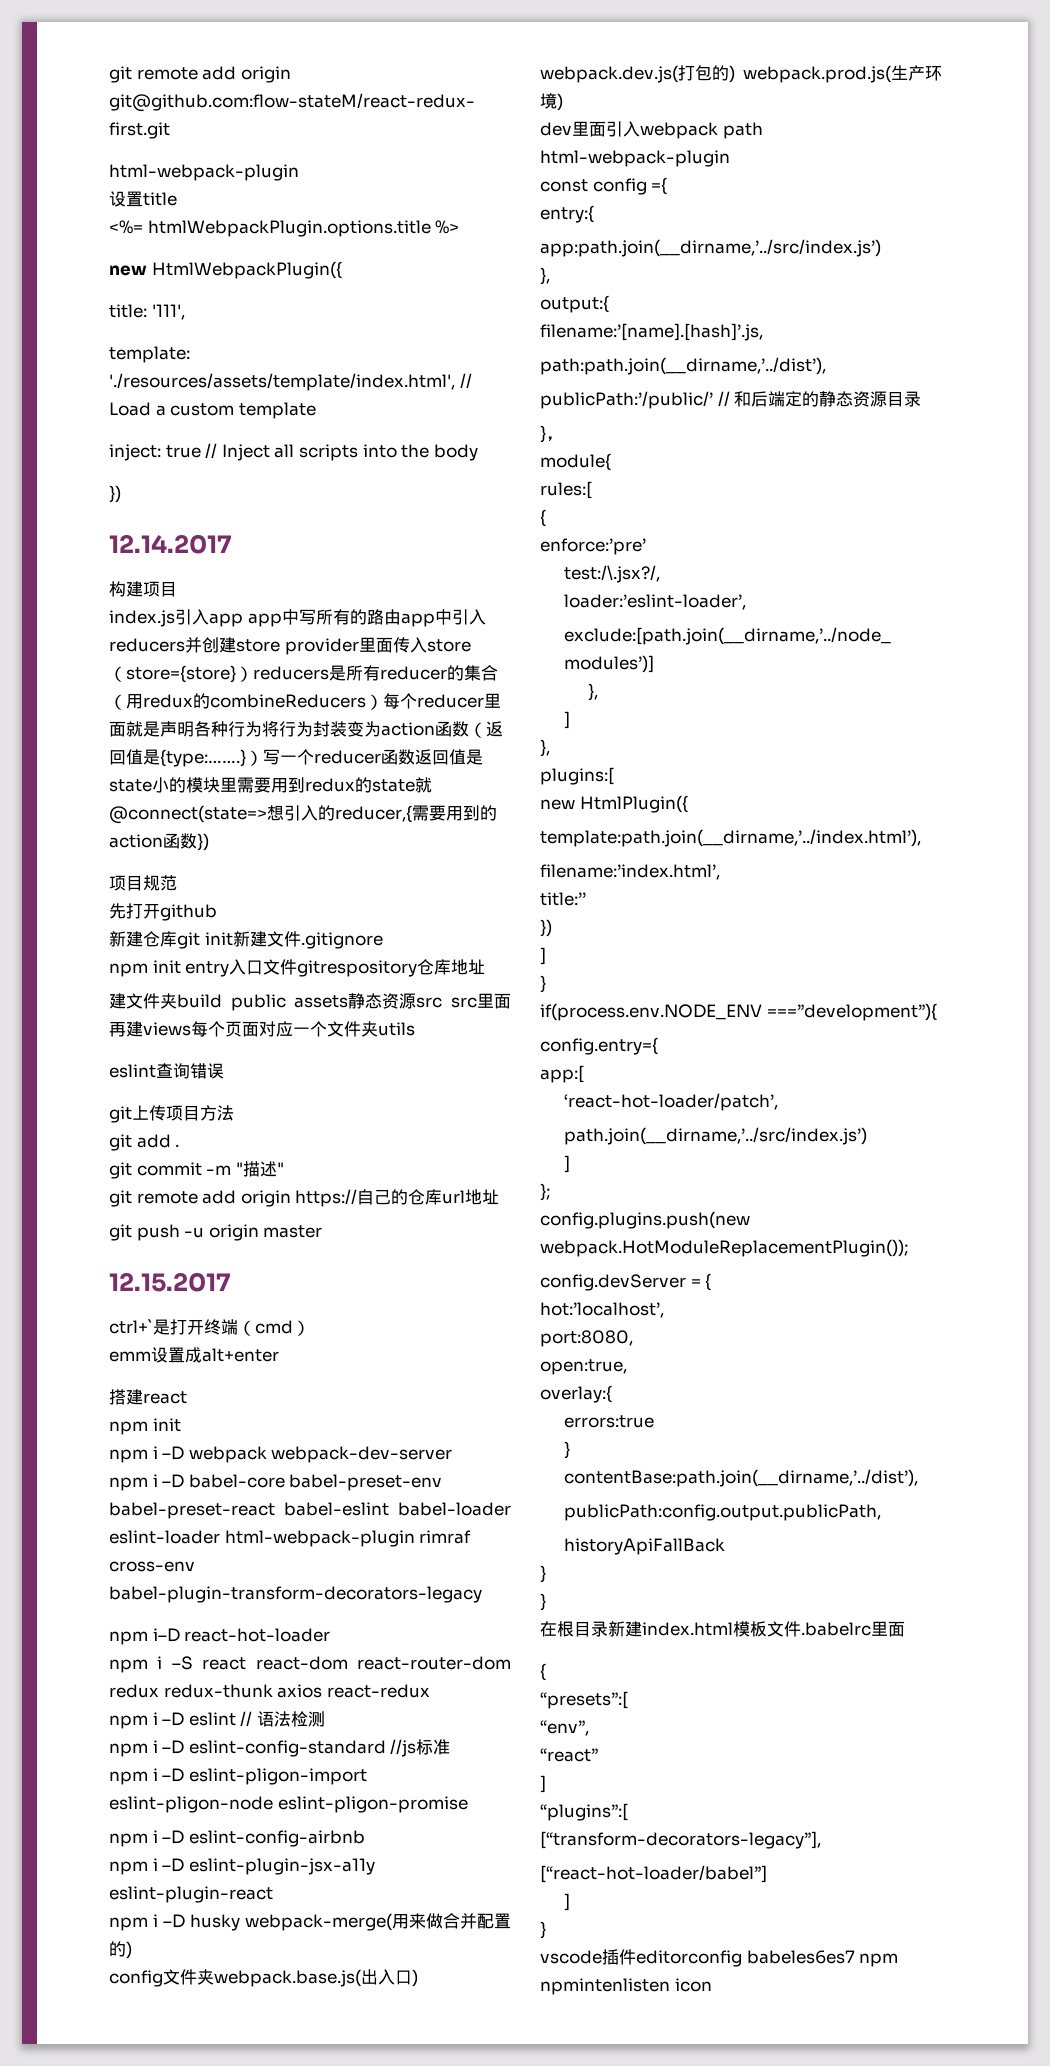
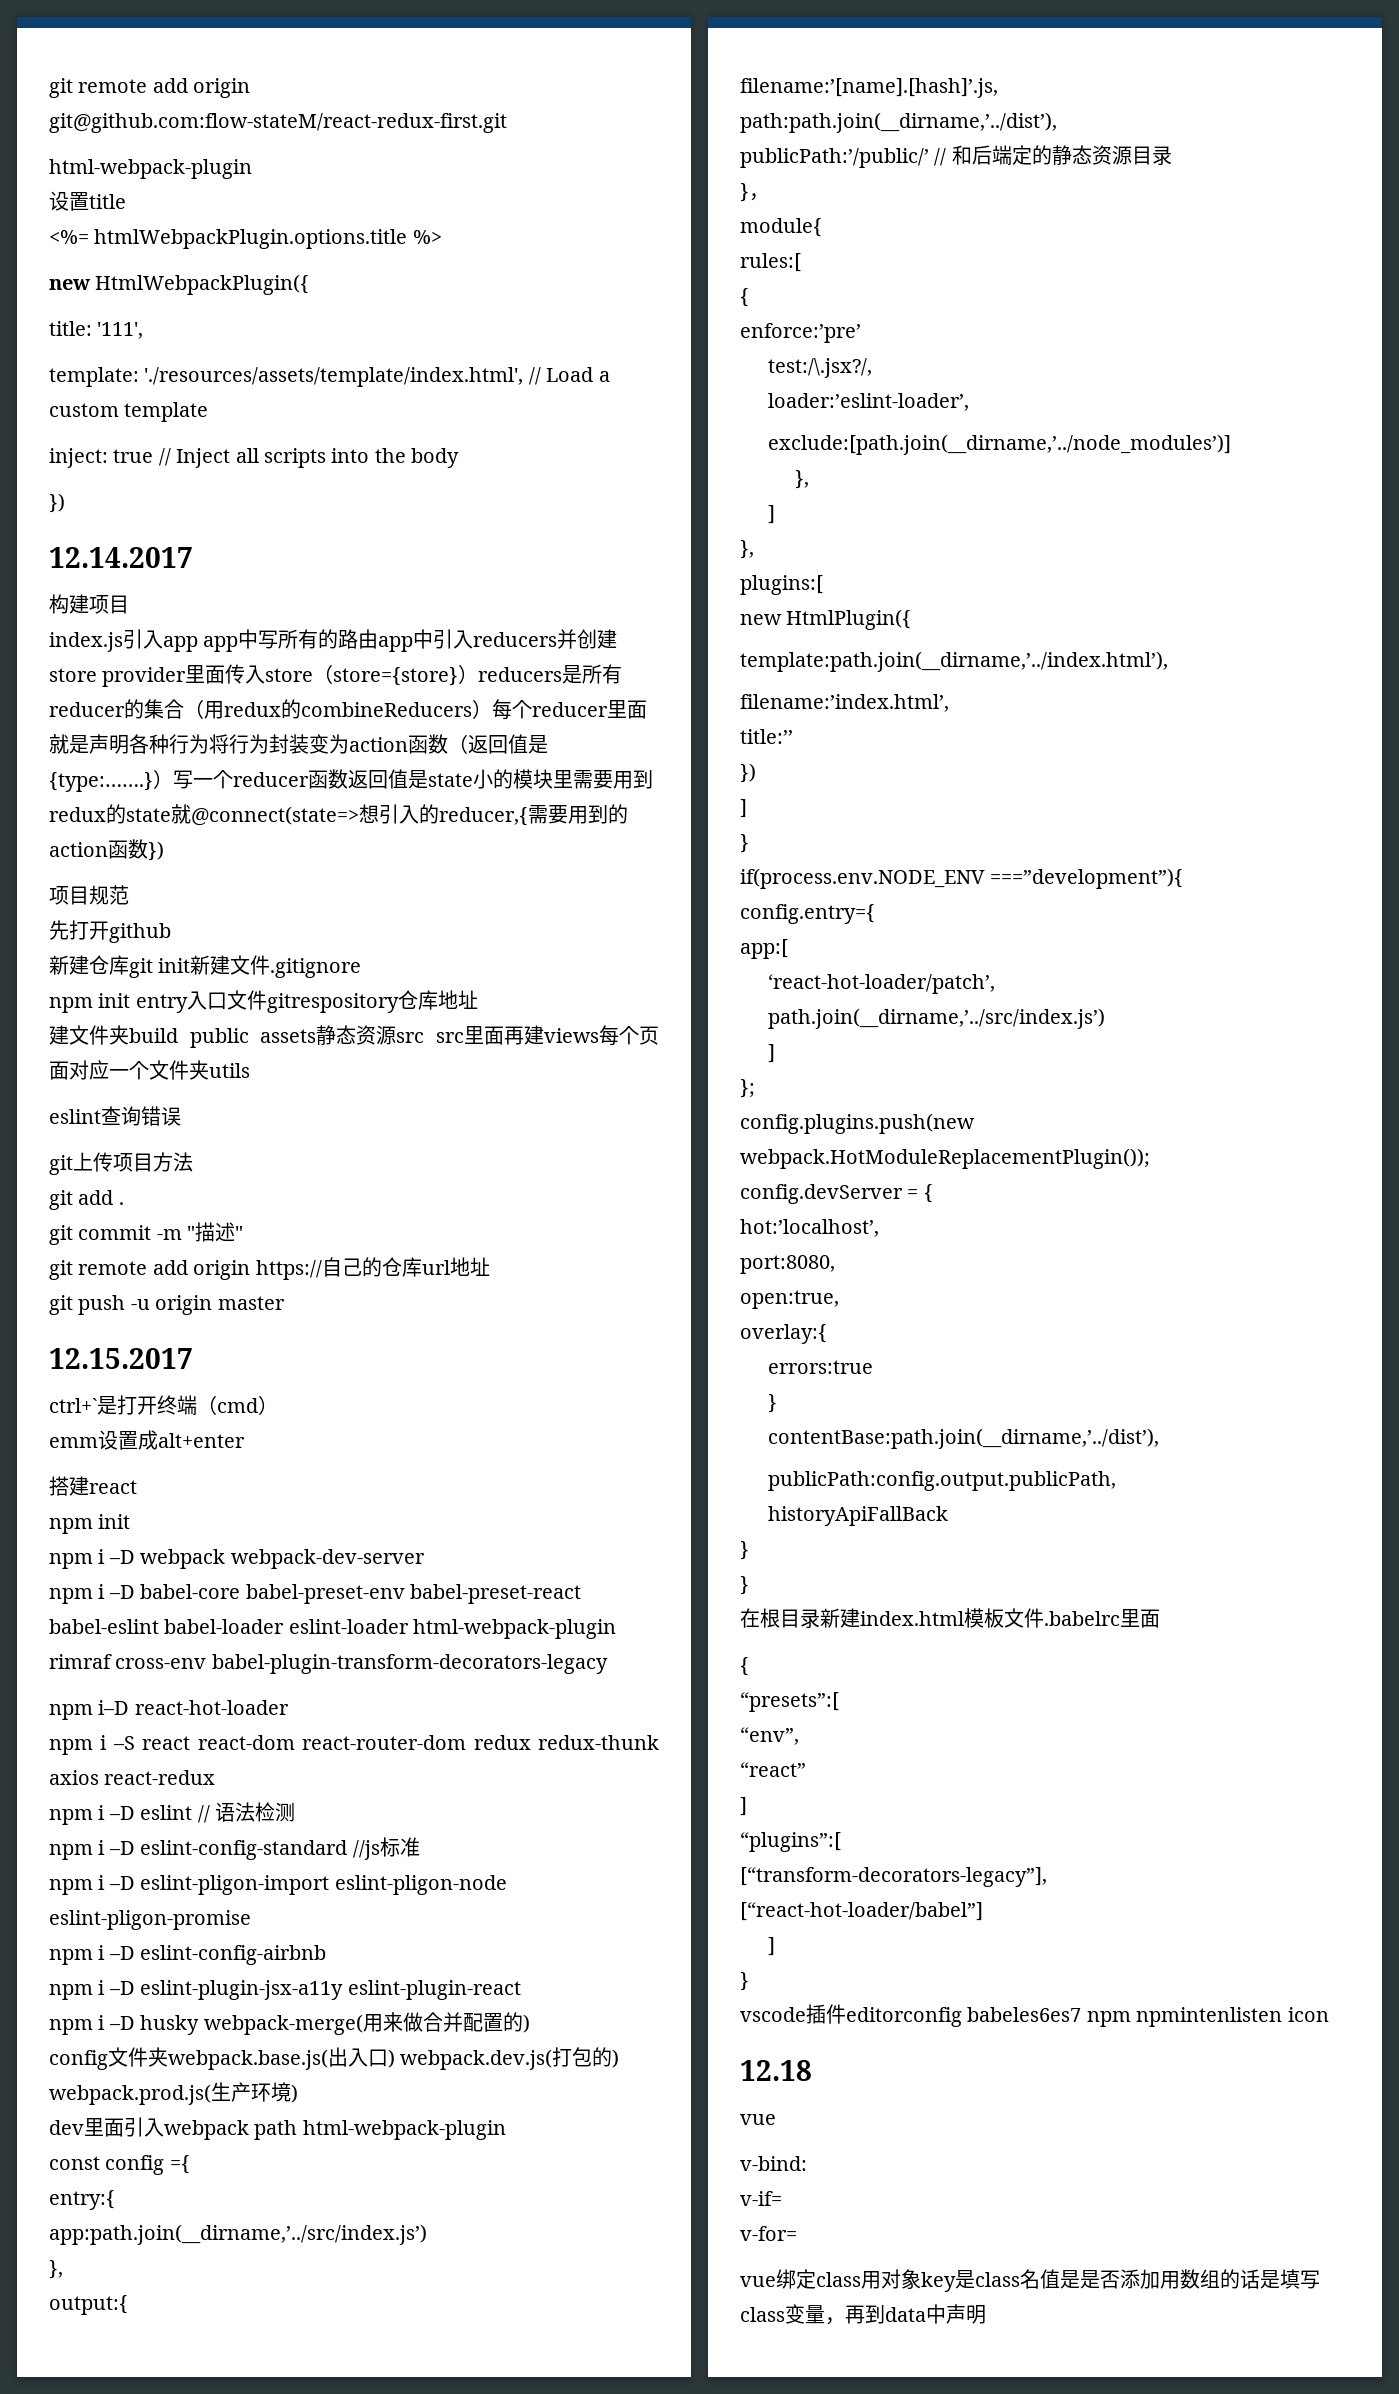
(712, 1985) none -> [740,2060,812,2081] [740,2114,776,2125] [740,2156,807,2171] [740,2191,782,2206] [740,2226,797,2241] [740,2269,1320,2292] [740,2304,986,2325] // 12.18 // vue // v-bind: // v-if= // v-for= // vue绑定class用对象key是class名值是是否添加用数组的话是填写class变量，再到data中声明

